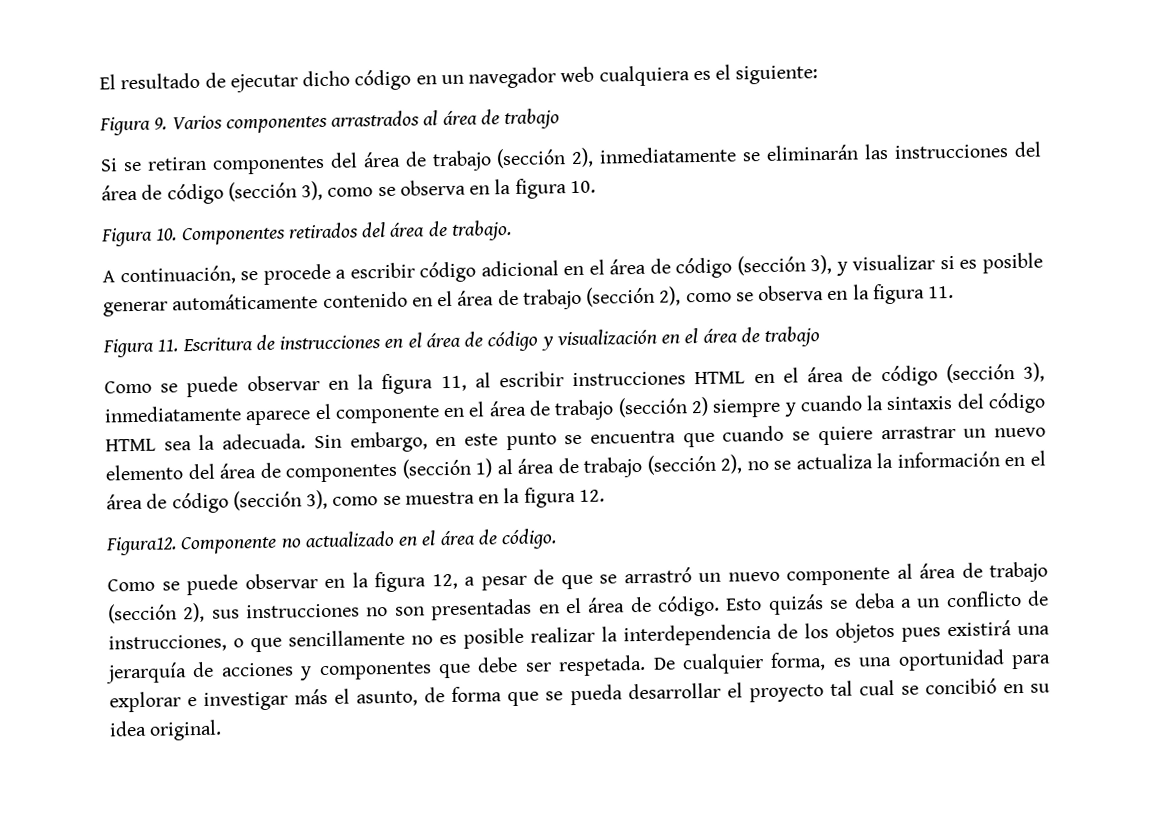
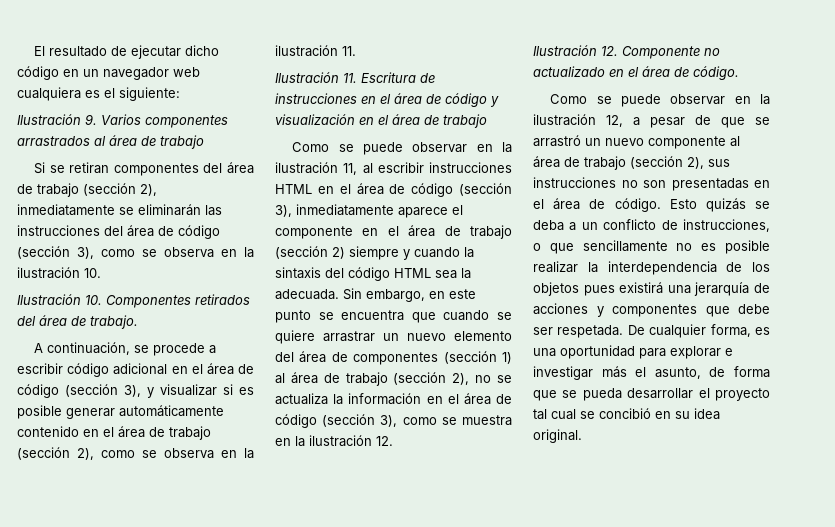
[99,116,151,136] Figura -> [17,114,81,125] Ilustración
[514,178,567,199] figura -> [17,267,80,279] ilustración
[101,227,153,247] Figura -> [17,294,81,305] Ilustración
[872,283,925,305] figura -> [275,45,338,57] ilustración
[102,338,155,358] Figura -> [275,72,339,83] Ilustración
[381,373,434,395] figura -> [275,162,338,174] ilustración
[523,487,576,508] figura -> [309,435,372,447] ilustración
[105,536,177,556] Figura12. -> [533,45,618,56] Ilustración 12.
[374,571,426,593] figura -> [533,114,596,126] ilustración

